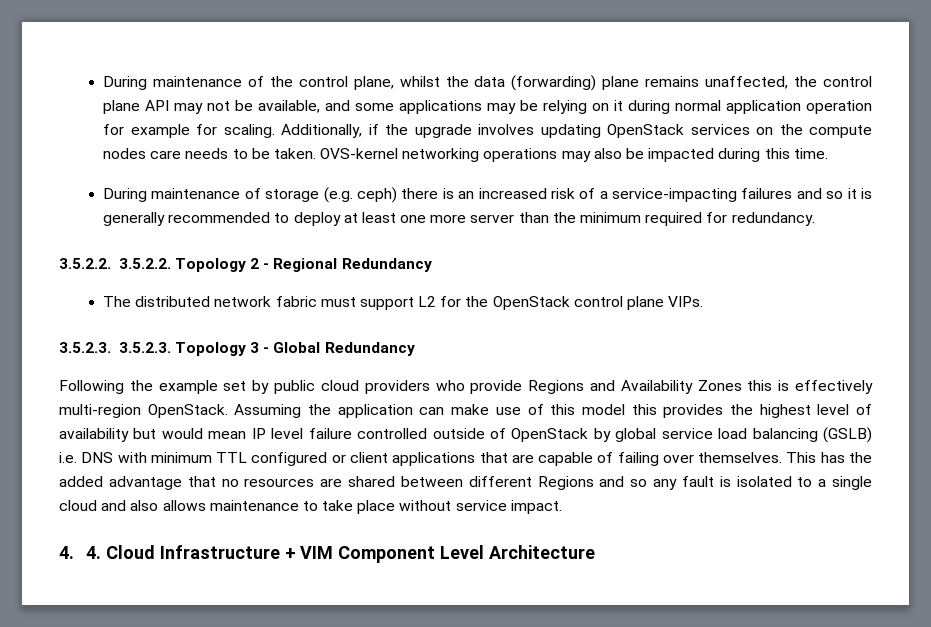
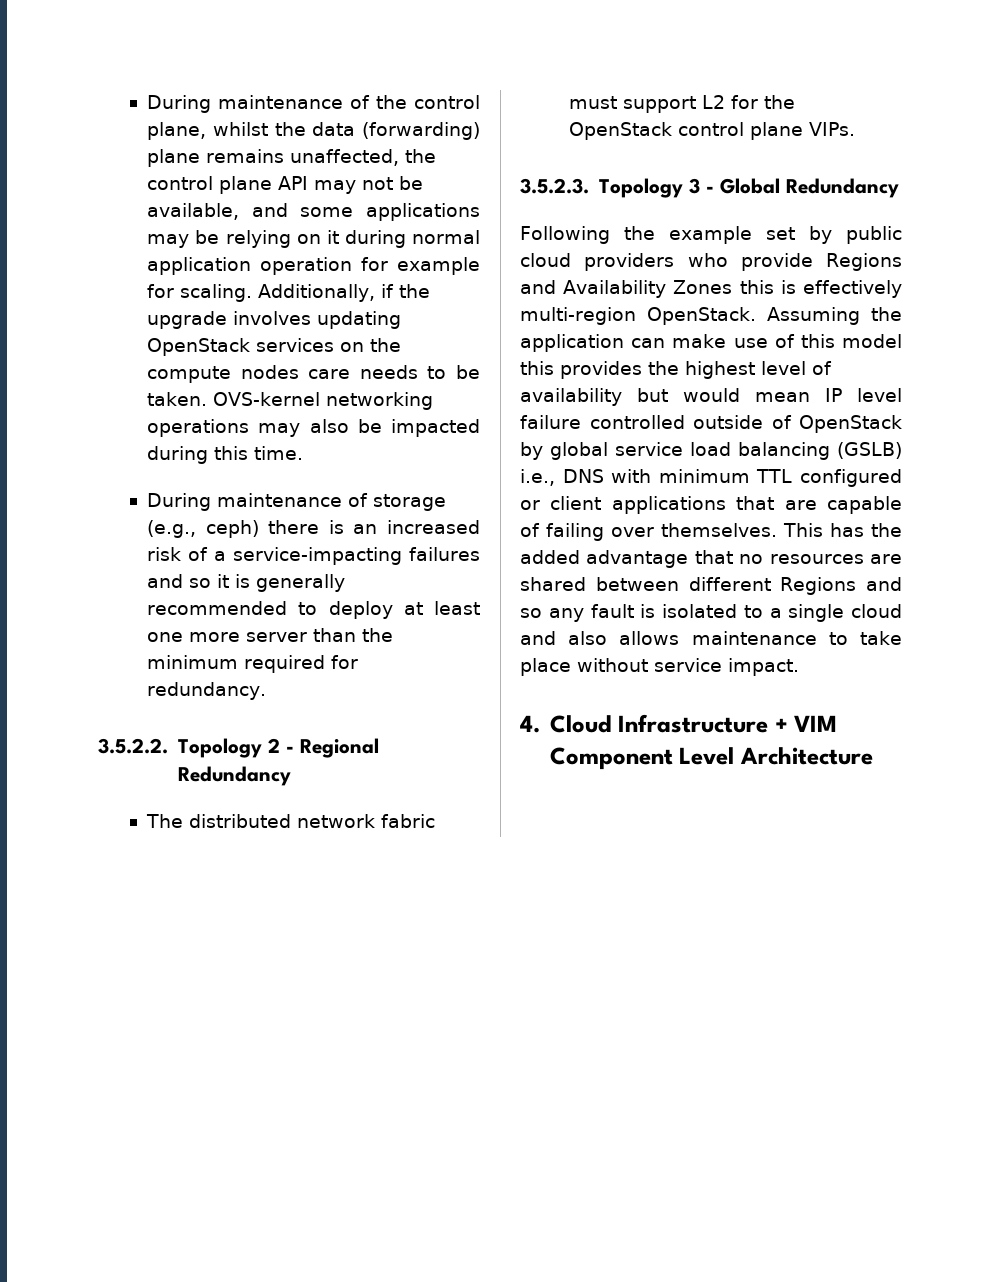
[323,187,353,203] (e.g. -> [147,520,197,538] (e.g.,
[118,258,171,269] 3.5.2.2. -> (168, 746) none
[118,342,171,353] 3.5.2.3. -> (589, 186) none
[59,452,77,463] i.e. -> [520,469,555,486] i.e.,
[85,546,101,559] 4. -> (540, 724) none

